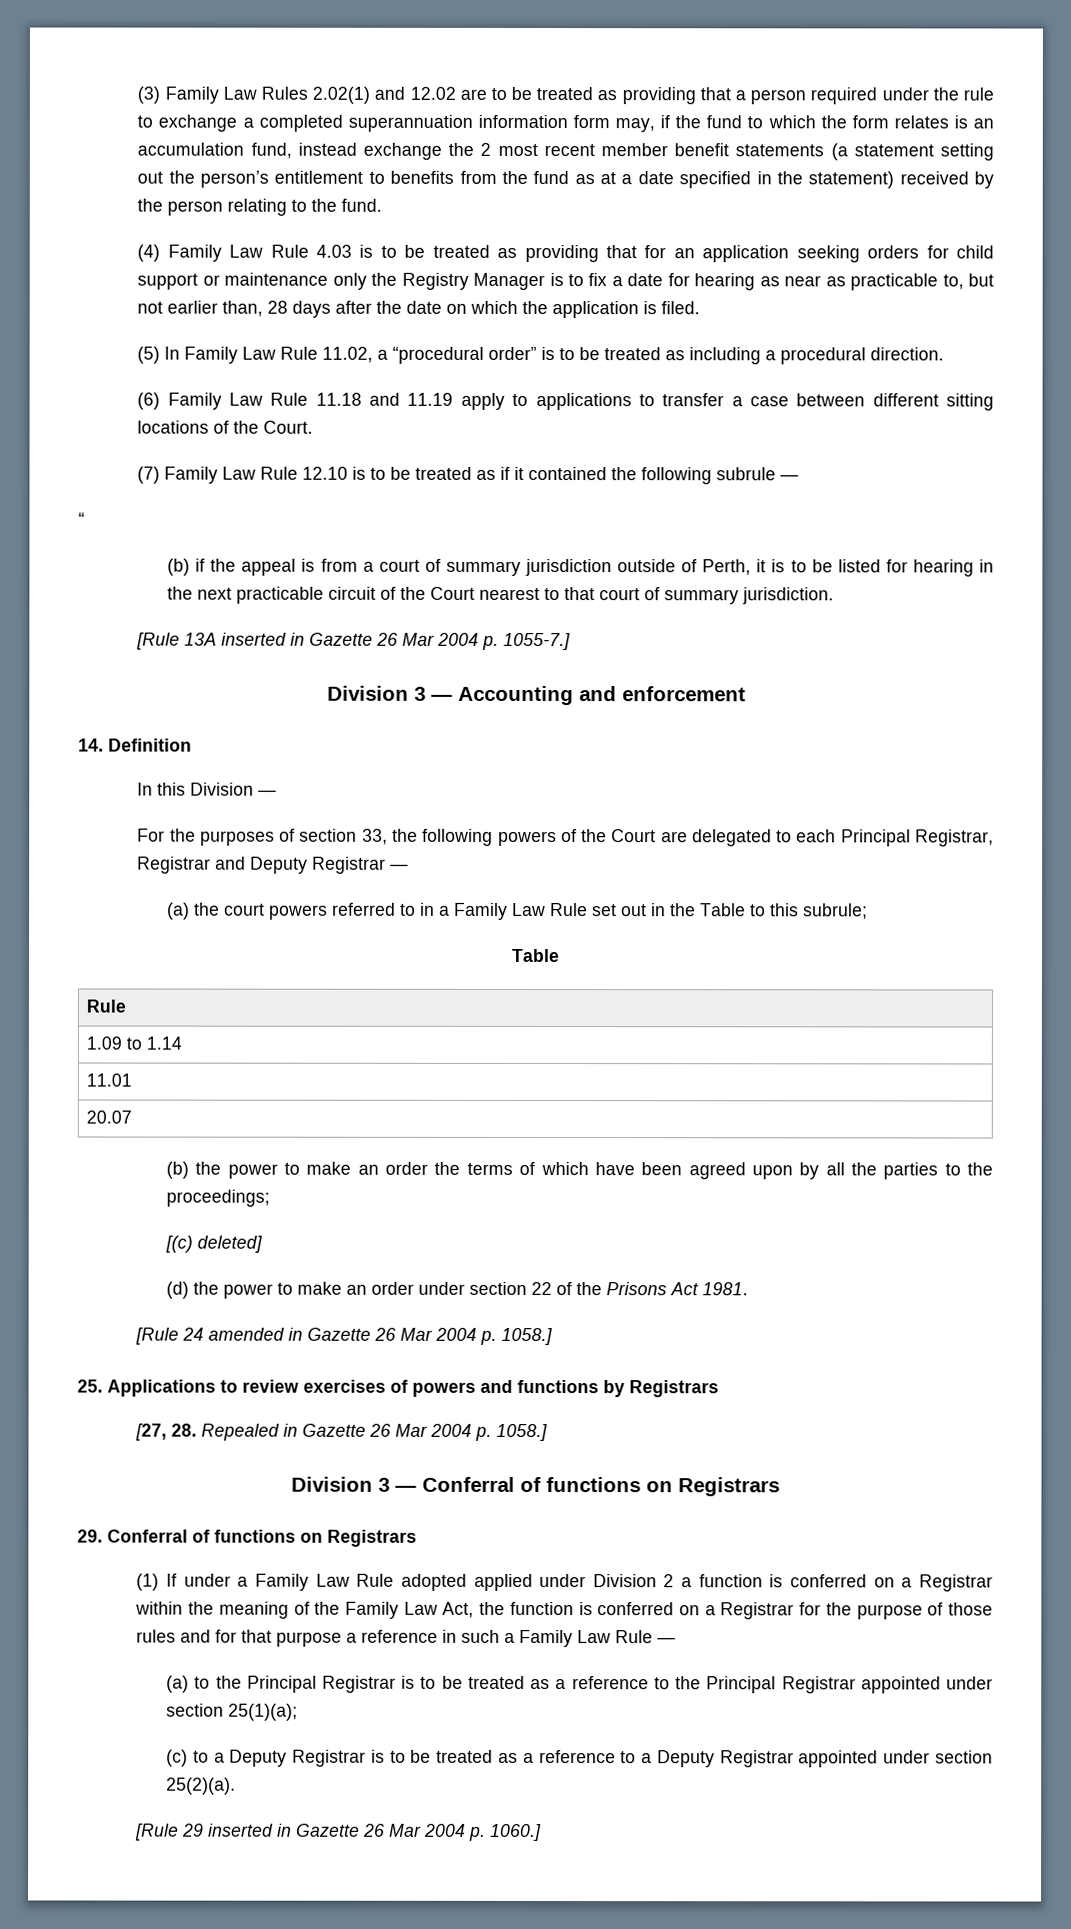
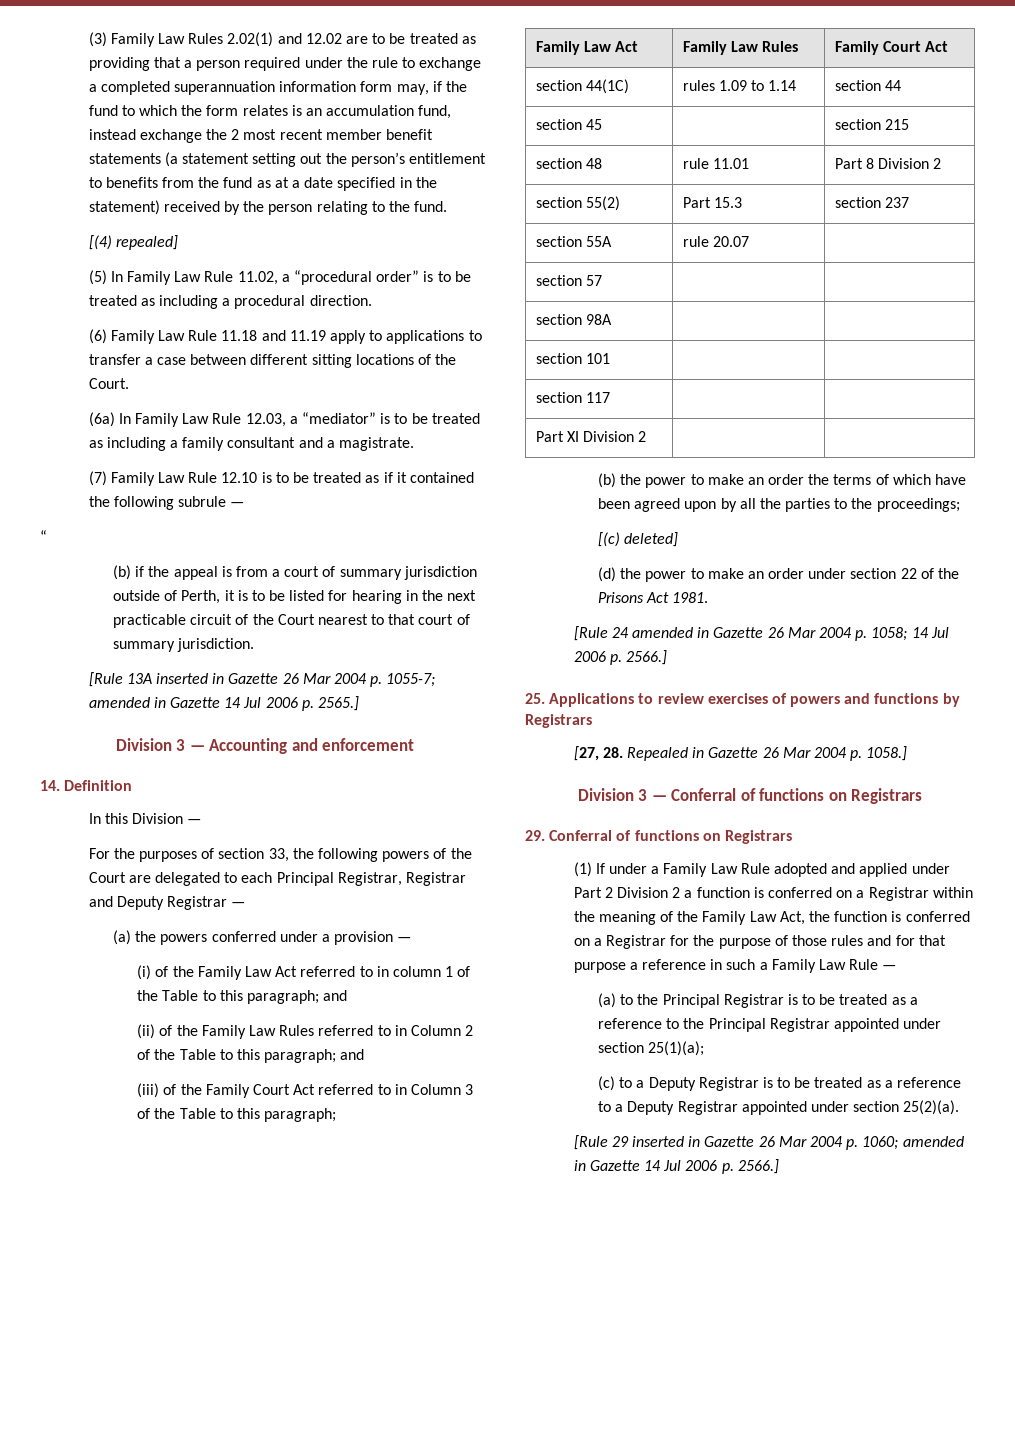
[137,244,995,263] [137,272,994,291] [137,300,701,319] (4) Family Law Rule 4.03 is to be treated as providing that for an application seeking orders for child support or maintenance only the Registry Manager is to fix a date for hearing as near as practicable to, but not earlier than, 28 days after the date on which the application is filed. -> [88,235,178,250] [(4) repealed]
(314, 427) none -> [88,412,480,427] [88,437,414,451] // (6a) In Family Law Rule 12.03, a “mediator” is to be treated as including a family consultant and a magistrate.
[503,632,572,651] 1055-7.] -> [386,673,436,687] [88,696,359,711] 1055-7; amended in Gazette 14 Jul 2006 p. 2565.]
[224,902,869,920] [512,948,560,963] [86,999,127,1013] [86,1036,183,1050] [86,1073,133,1087] [86,1110,133,1124] court powers referred to in a Family Law Rule set out in the Table to this subrule; // Table // Rule // 1.09 to 1.14 // 11.01 // 20.07 -> [160,931,412,945] [137,965,471,980] [137,990,348,1004] [137,1024,474,1039] [137,1049,365,1063] [137,1083,474,1098] [137,1108,337,1122] [535,41,639,55] [682,41,799,55] [834,41,949,55] [535,79,630,94] [682,80,797,91] [834,80,902,91] [535,119,603,130] [834,119,910,130] [535,158,603,169] [682,158,750,169] [834,158,942,169] [535,196,621,211] [682,197,743,208] [834,197,910,208] [535,236,613,247] [682,236,750,247] [535,275,603,286] [535,314,613,325] [535,353,611,364] [535,392,611,403] [535,431,647,442] powers conferred under a provision — // (i) of the Family Law Act referred to in column 1 of the Table to this paragraph; and // (ii) of the Family Law Rules referred to in Column 2 of the Table to this paragraph; and // (iii) of the Family Court Act referred to in Column 3 of the Table to this paragraph; // Family Law Act | Family Law Rules | Family Court Act // section 44(1C) | rules 1.09 to 1.14 | section 44 // section 45 | | section 215 // section 48 | rule 11.01 | Part 8 Division 2 // section 55(2) | Part 15.3 | section 237 // section 55A | rule 20.07 | // section 57 | | // section 98A | | // section 101 | | // section 117 | | // Part XI Division 2 | |
[501,1327,554,1346] 1058.] -> [871,627,949,641] [573,650,668,665] 1058; 14 Jul 2006 p. 2566.]
(467, 1582) none -> [831,863,856,874] and
(587, 1581) none -> [573,887,613,898] Part 2
[490,1823,543,1842] 1060.] -> [862,1136,964,1150] [573,1159,779,1174] 1060; amended in Gazette 14 Jul 2006 p. 2566.]

